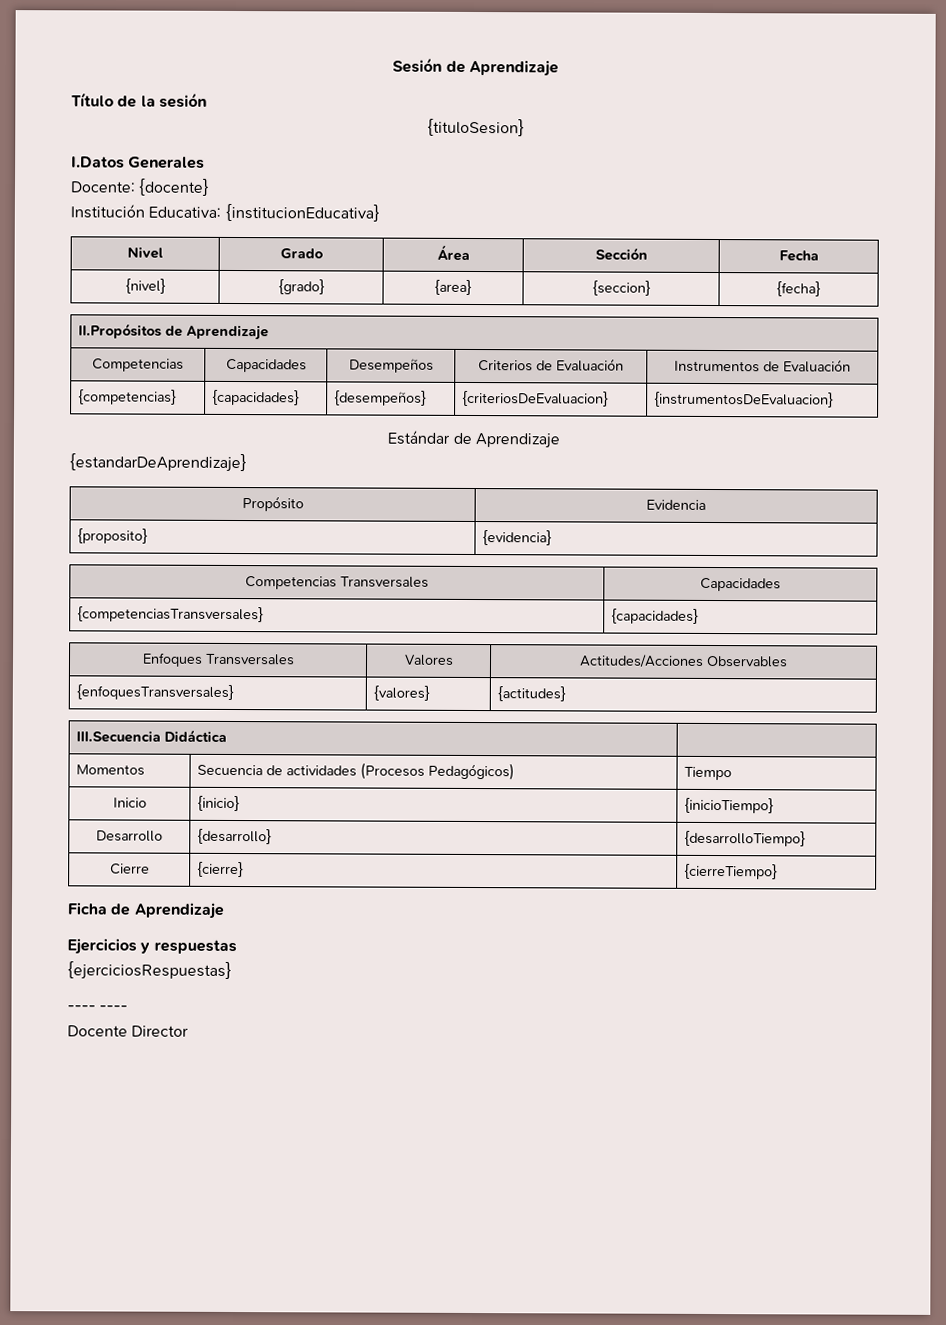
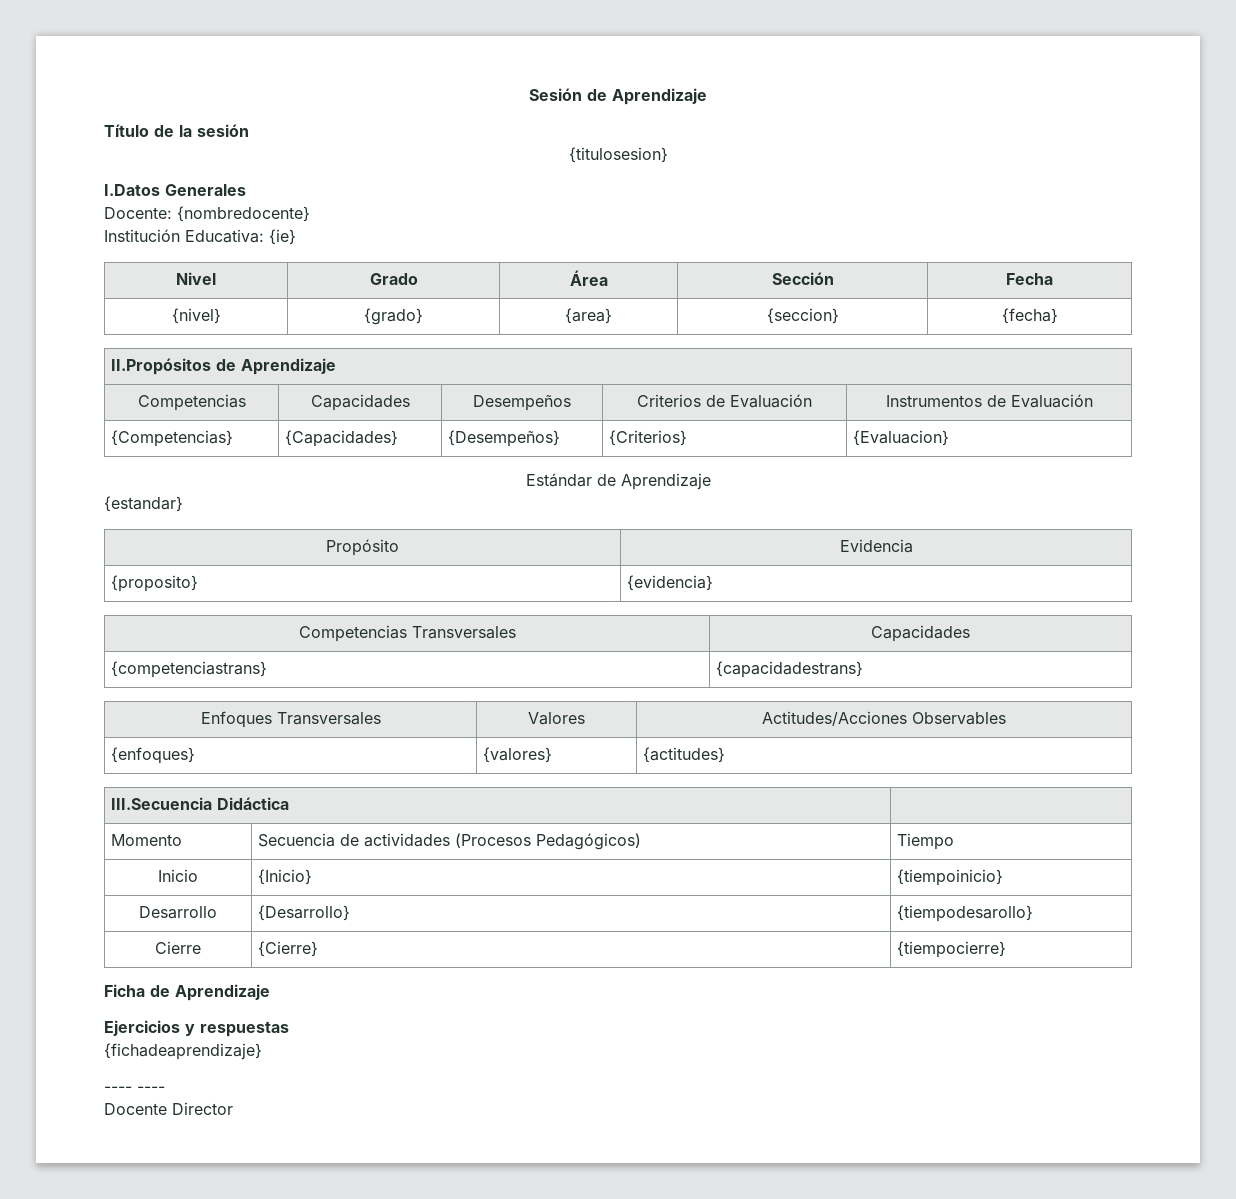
[426,118,525,137] {tituloSesion} -> [568,147,668,163] {titulosesion}
[138,178,211,196] {docente} -> [177,206,310,222] {nombredocente}
[224,203,380,222] {institucionEducativa} -> [269,229,296,245] {ie}
[77,389,177,405] [211,389,300,406] [333,390,427,406] [461,390,609,407] [653,391,834,408] {competencias} | {capacidades} | {desempeños} | {criteriosDeEvaluacion} | {instrumentosDeEvaluacion} -> [110,430,233,447] [284,430,398,447] [447,430,560,447] [608,430,687,446] [852,430,949,446] {Competencias} | {Capacidades} | {Desempeños} | {Criterios} | {Evaluacion}
[69,453,247,473] {estandarDeAprendizaje} -> [104,496,183,512] {estandar}
[76,606,264,623] [610,608,699,624] {competenciasTransversales} | {capacidades} -> [110,661,267,678] [715,661,863,678] {competenciastrans} | {capacidadestrans}
[75,684,234,700] {enfoquesTransversales} -> [110,747,195,764] {enfoques}
[75,764,145,776] Momentos -> [110,834,182,846] Momento
[196,795,240,812] [683,797,774,814] {inicio} | {inicioTiempo} -> [257,869,312,885] [896,869,1003,886] {Inicio} | {tiempoinicio}
[196,828,272,845] [683,830,806,847] {desarrollo} | {desarrolloTiempo} -> [257,905,350,921] [896,905,1033,922] {Desarrollo} | {tiempodesarollo}
[196,861,244,878] [683,863,778,880] {cierre} | {cierreTiempo} -> [257,941,318,957] [896,941,1006,958] {Cierre} | {tiempocierre}
[67,961,232,980] {ejerciciosRespuestas} -> [104,1043,262,1060] {fichadeaprendizaje}

